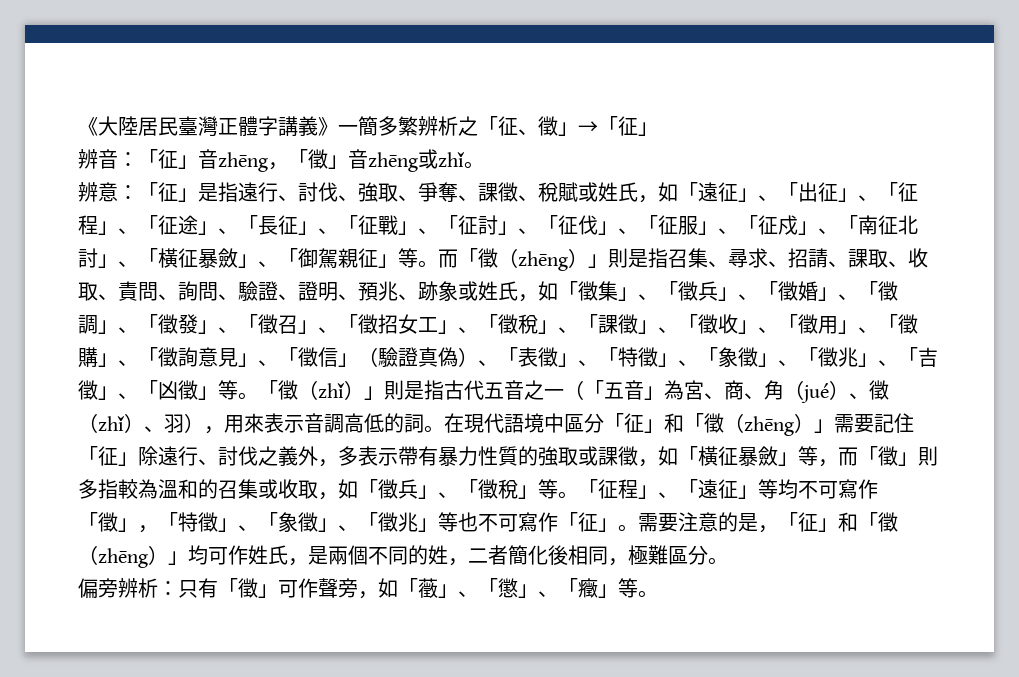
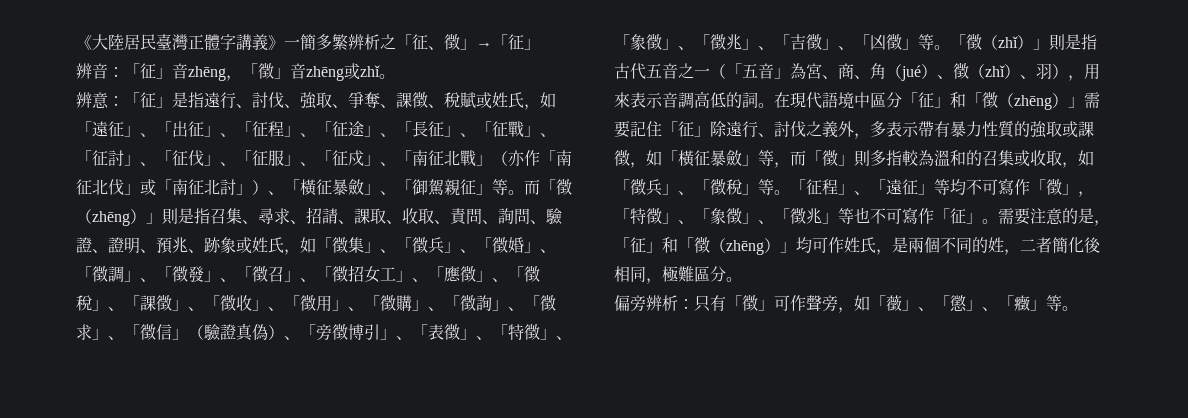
[78,248,118,268] 討」 -> [460,150,572,167] [76,179,268,196] 戰」（亦作「南征北伐」或「南征北討」）
(498, 323) none -> [444,265,524,282] 應徵」、「
[198,347,238,367] 意見 -> [492,294,556,311] [76,324,92,340] 」、「徵求
(518, 356) none -> [316,323,428,341] 旁徵博引」、「

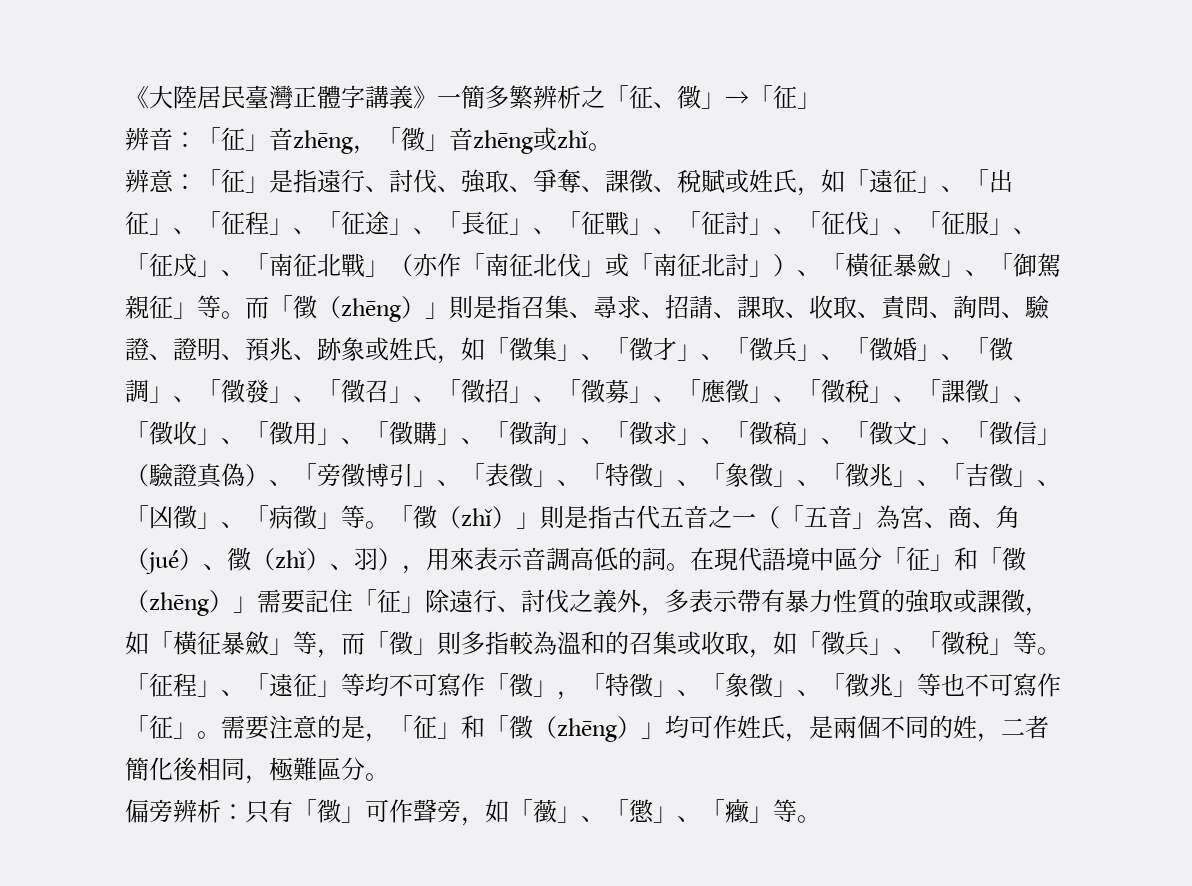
(428, 244) none -> [653,337,773,361] 才」、「徵
[364,266,396,283] 女工 -> [509,379,629,403] 」、「徵募
(156, 331) none -> [773,421,1013,445] 稿」、「徵文」、「徵
(918, 44) none -> [221,505,341,529] 、「病徵」

